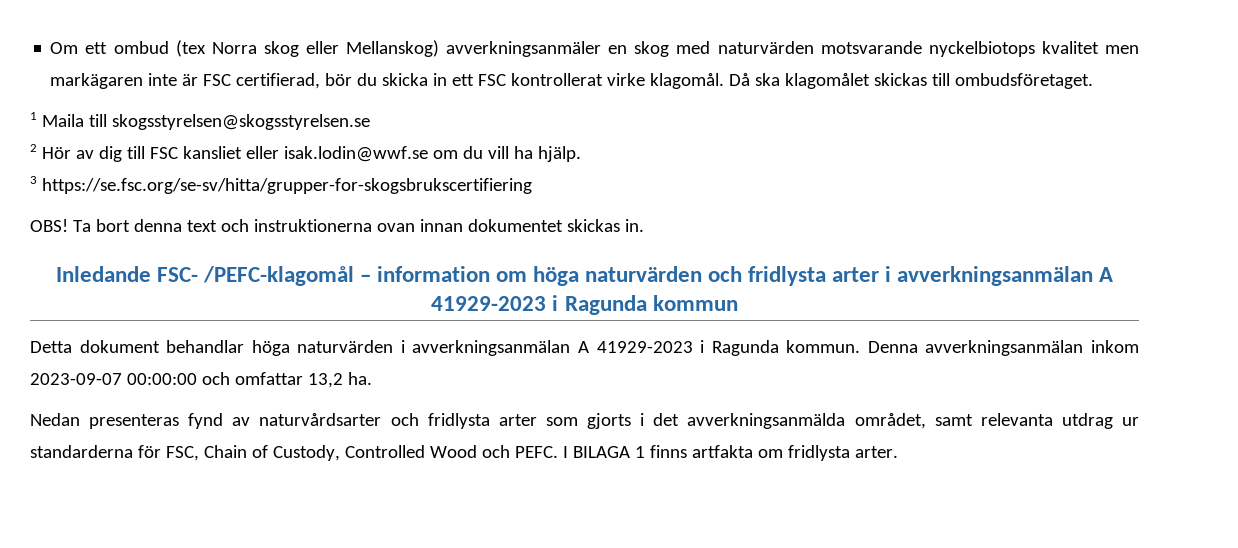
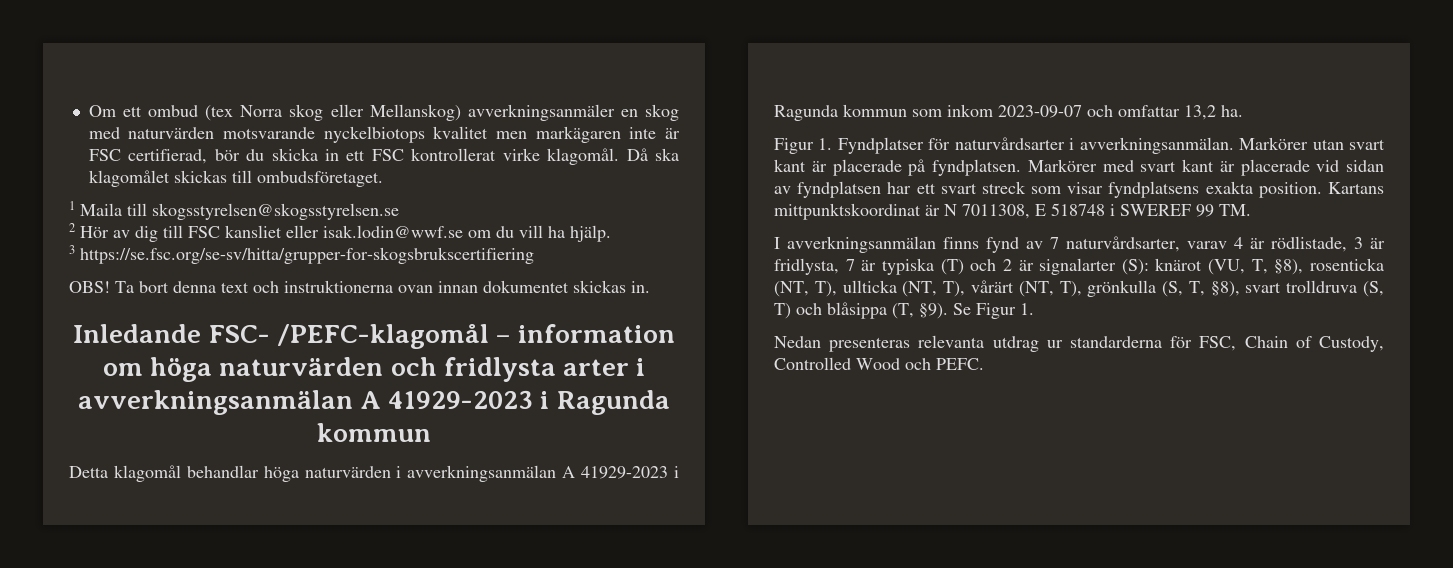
[79,340,160,353] dokument -> [113,465,181,482] klagomål
[786,340,1084,356] kommun. Denna avverkningsanmälan -> [843,104,942,117] kommun som
[126,373,197,385] 00:00:00 -> (1082, 111) none
[30,413,973,429] Nedan presenteras fynd av naturvårdsarter och fridlysta arter som gjorts i det avverkningsanmälda området, samt -> [774,137,1385,154] [774,159,1384,176] [774,181,1384,198] [774,203,1251,220] [774,236,1385,253] [774,258,1384,275] [774,280,1384,297] [774,302,1034,319] [774,336,911,352] Figur 1. Fyndplatser för naturvårdsarter i avverkningsanmälan. Markörer utan svart kant är placerade på fyndplatsen. Markörer med svart kant är placerade vid sidan av fyndplatsen har ett svart streck som visar fyndplatsens exakta position. Kartans mittpunktskoordinat är N 7011308, E 518748 i SWEREF 99 TM. // I avverkningsanmälan finns fynd av 7 naturvårdsarter, varav 4 är rödlistade, 3 är fridlysta, 7 är typiska (T) och 2 är signalarter (S): knärot (VU, T, §8), rosenticka (NT, T), ullticka (NT, T), vårärt (NT, T), grönkulla (S, T, §8), svart trolldruva (S, T) och blåsippa (T, §9). Se Figur 1. // Nedan presenteras
[562,445,898,461] I BILAGA 1 finns artfakta om fridlysta arter. -> (984, 364) none

